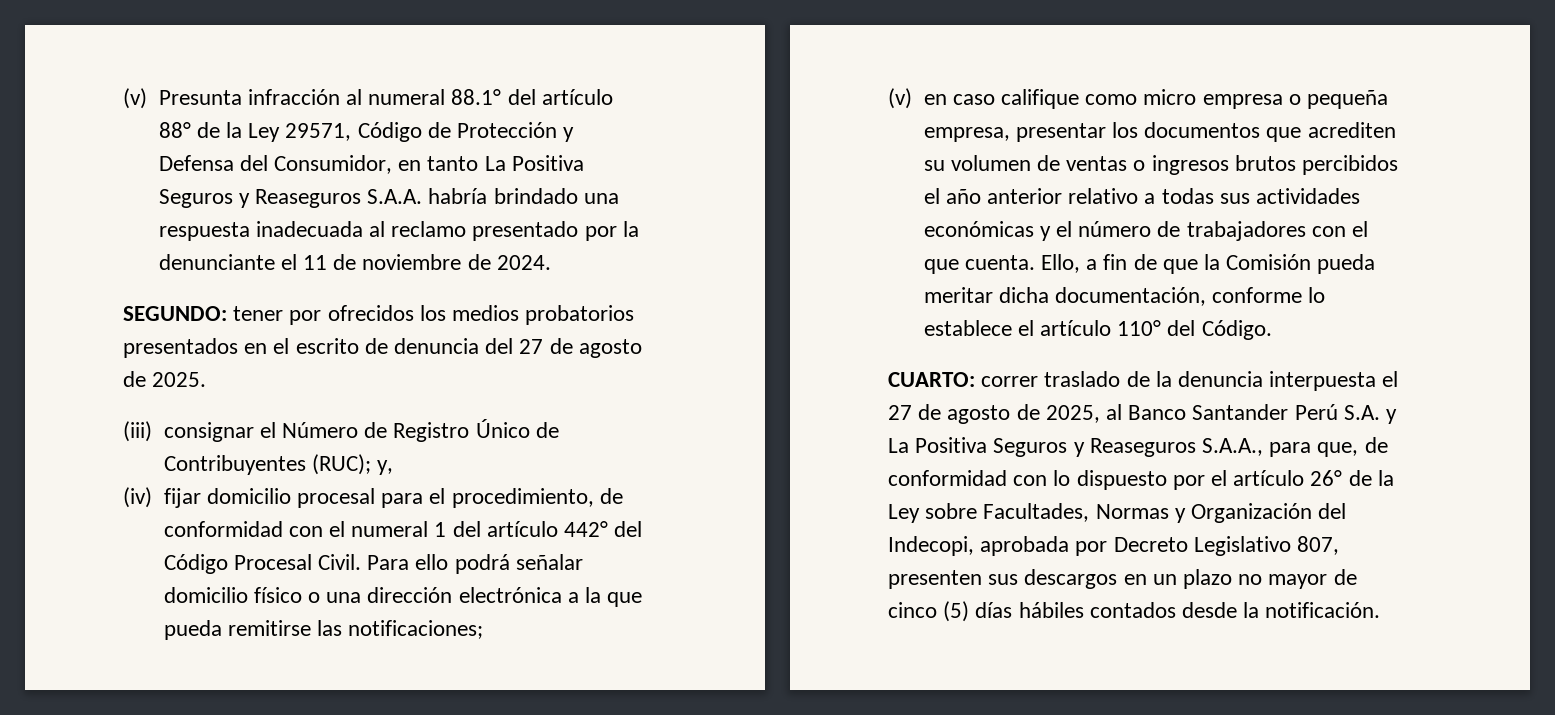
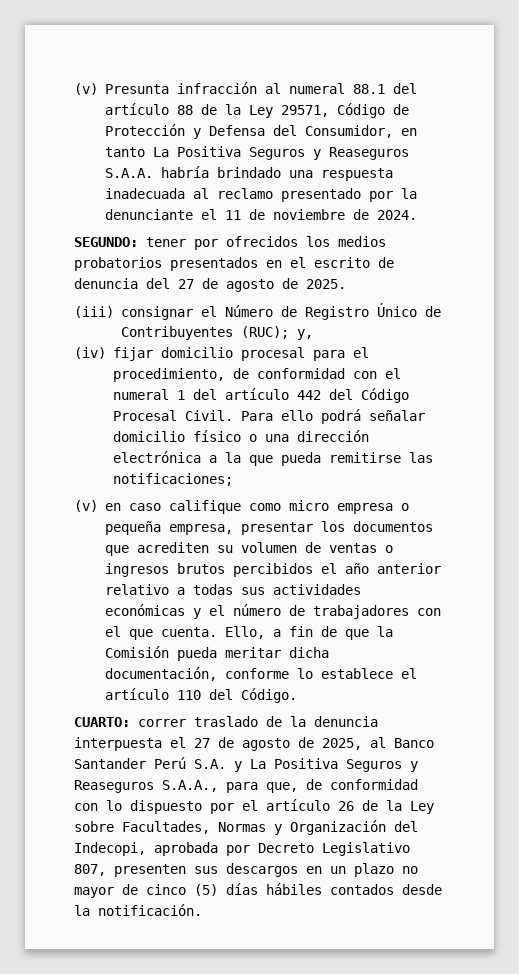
[451,89,613,105] [158,122,191,138] 88.1° del artículo 88° -> [352,83,417,94] [104,103,193,115] 88.1 del artículo 88
[563,521,608,537] 442° -> [296,390,321,400] 442
[1117,320,1162,336] 110° -> [176,690,201,700] 110
[1310,470,1343,486] 26° -> [338,801,354,811] 26

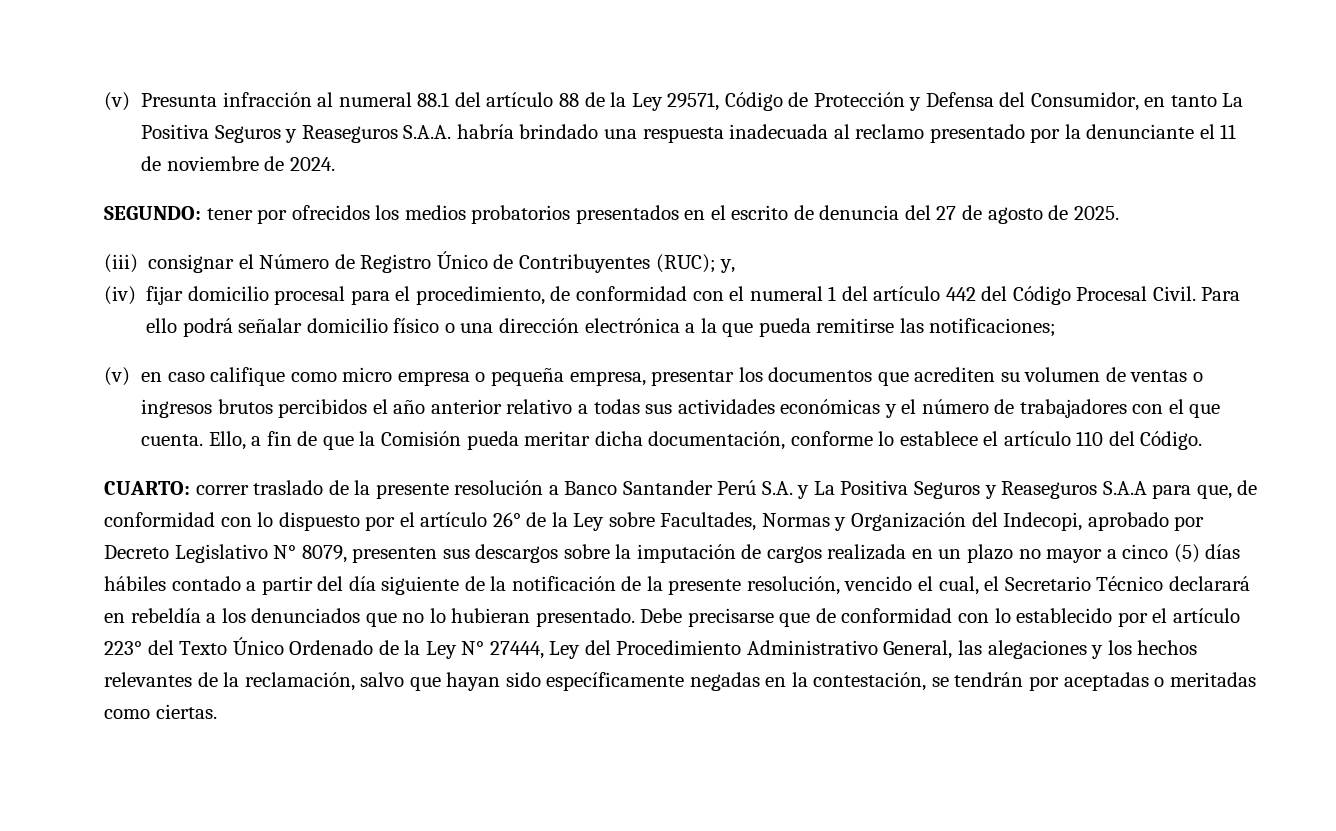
[314,716,378,727] [74,737,386,751] denuncia interpuesta el 27 de agosto de 2025, al -> [375,480,559,499] presente resolución a
[162,780,218,792] S.A.A., -> [1102,481,1147,495] S.A.A
[338,801,354,811] 26 -> [492,512,521,527] 26°
[154,842,218,856] aprobada -> [1087,512,1169,531] aprobado
[74,864,106,876] 807, -> [273,545,347,563] N° 8079,
(298, 870) none -> [563,544,907,563] sobre la imputación de cargos realizada
[122,884,138,895] de -> [1106,549,1117,559] a
[330,884,442,895] [74,904,202,916] contados desde la notificación. -> [171,576,1250,595] [104,608,1240,627] [104,637,1198,659] [104,672,1256,691] [104,704,217,719] contado a partir del día siguiente de la notificación de la presente resolución, vencido el cual, el Secretario Técnico declarará en rebeldía a los denunciados que no lo hubieran presentado. Debe precisarse que de conformidad con lo establecido por el artículo 223° del Texto Único Ordenado de la Ley N° 27444, Ley del Procedimiento Administrativo General, las alegaciones y los hechos relevantes de la reclamación, salvo que hayan sido específicamente negadas en la contestación, se tendrán por aceptadas o meritadas como ciertas.

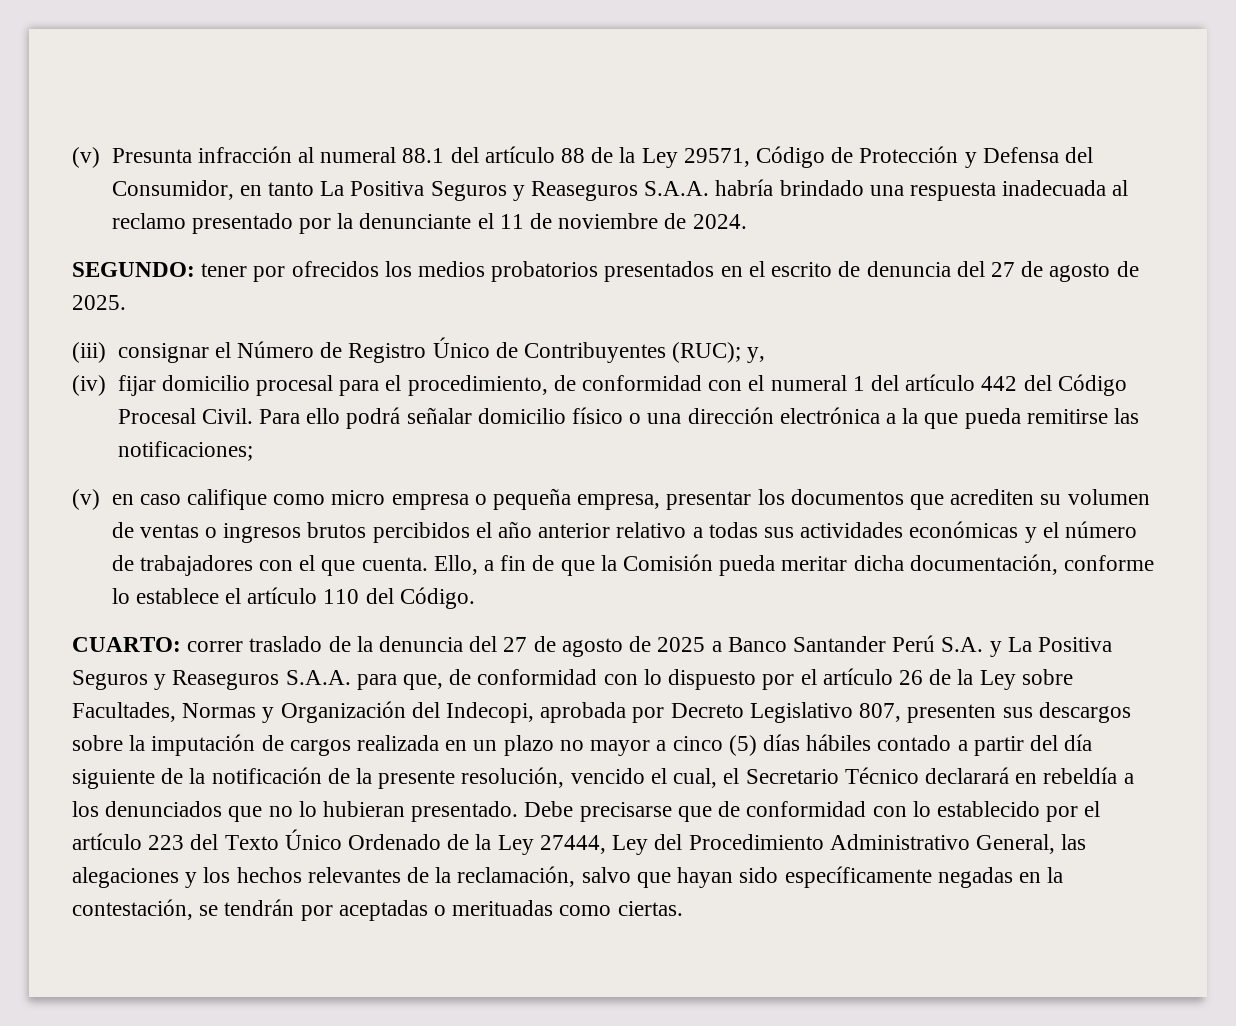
[375,480,544,499] presente resolución -> [379,636,706,657] denuncia del 27 de agosto de 2025
[1102,481,1147,495] S.A.A -> [285,670,351,685] S.A.A.
[492,512,521,527] 26° -> [898,670,923,685] 26
[1087,512,1169,531] aprobado -> [540,702,627,723] aprobada
[273,545,347,563] N° 8079, -> [859,703,902,722] 807,
[104,641,142,655] 223° -> [148,835,185,850] 223
[461,641,485,655] N° -> (534, 845) none
[1169,672,1256,687] meritadas -> [452,900,554,916] merituadas

